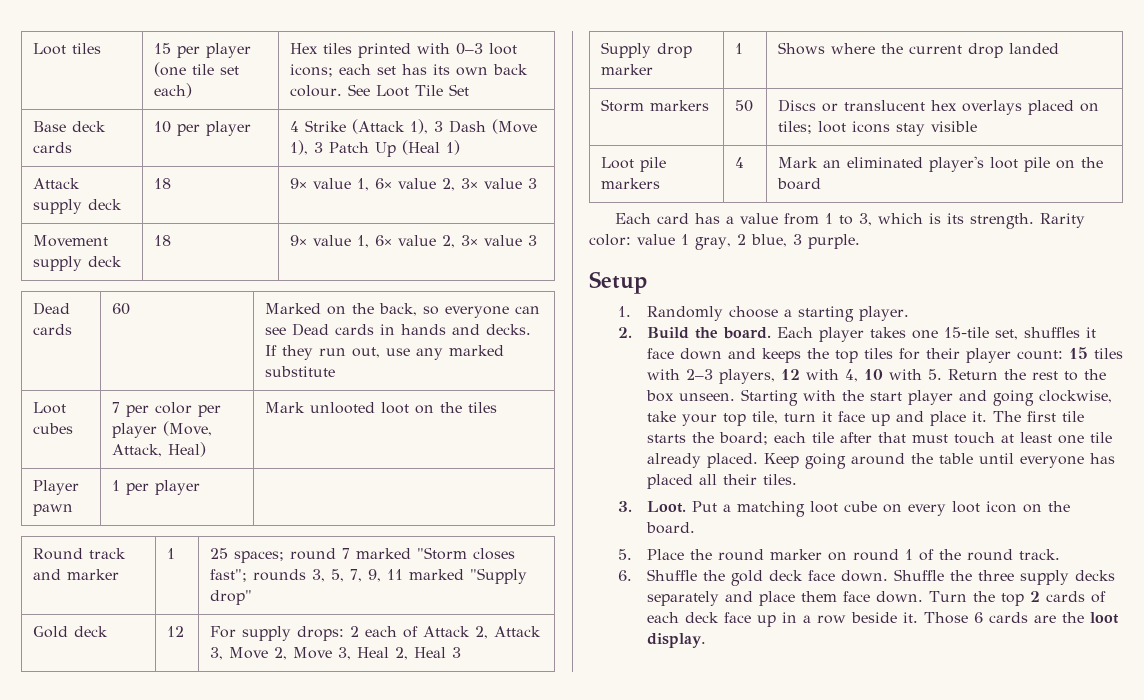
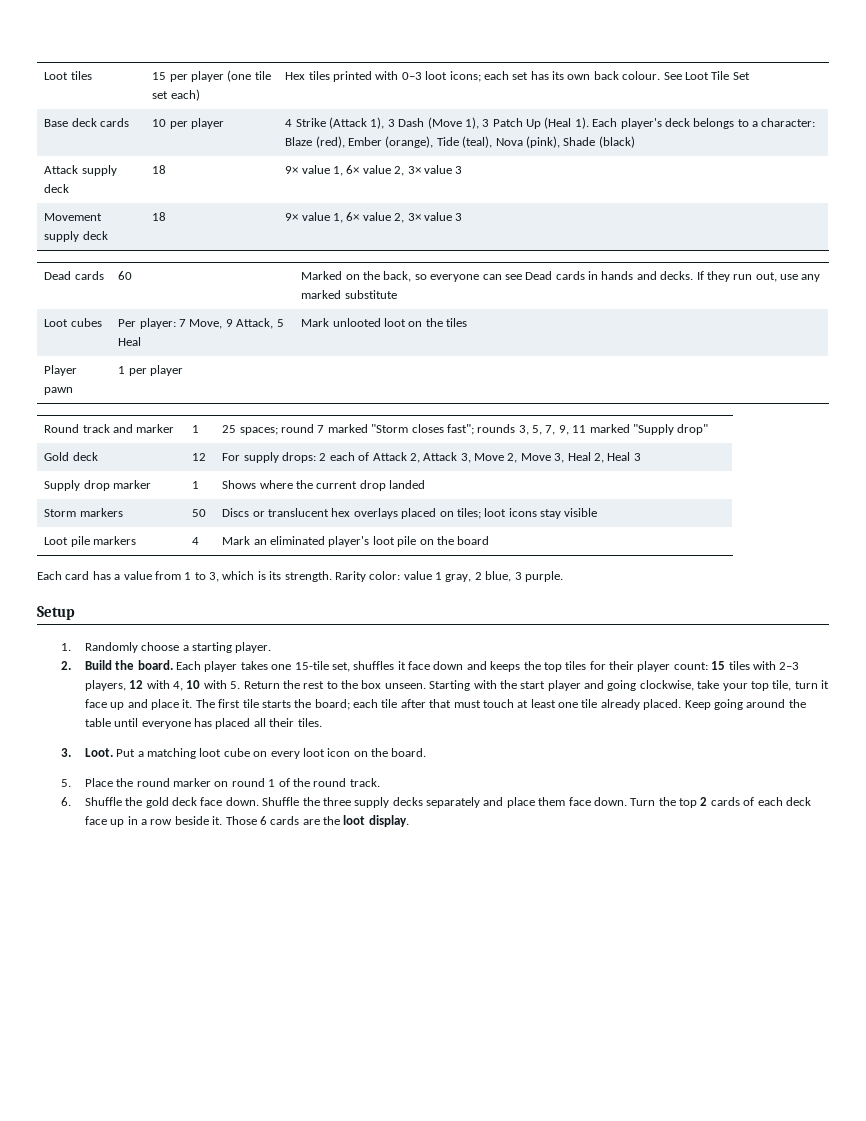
[445,140,460,155] 1) -> [574,117,816,129] [285,136,635,148] 1). Each player's deck belongs to a character: Blaze (red), Ember (orange), Tide (teal), Nova (pink), Shade (black)
[111,402,221,417] [111,421,212,438] [111,442,206,457] 7 per color per player (Move, Attack, Heal) -> [118,318,284,329] [118,337,142,346] Per player: 7 Move, 9 Attack, 5 Heal

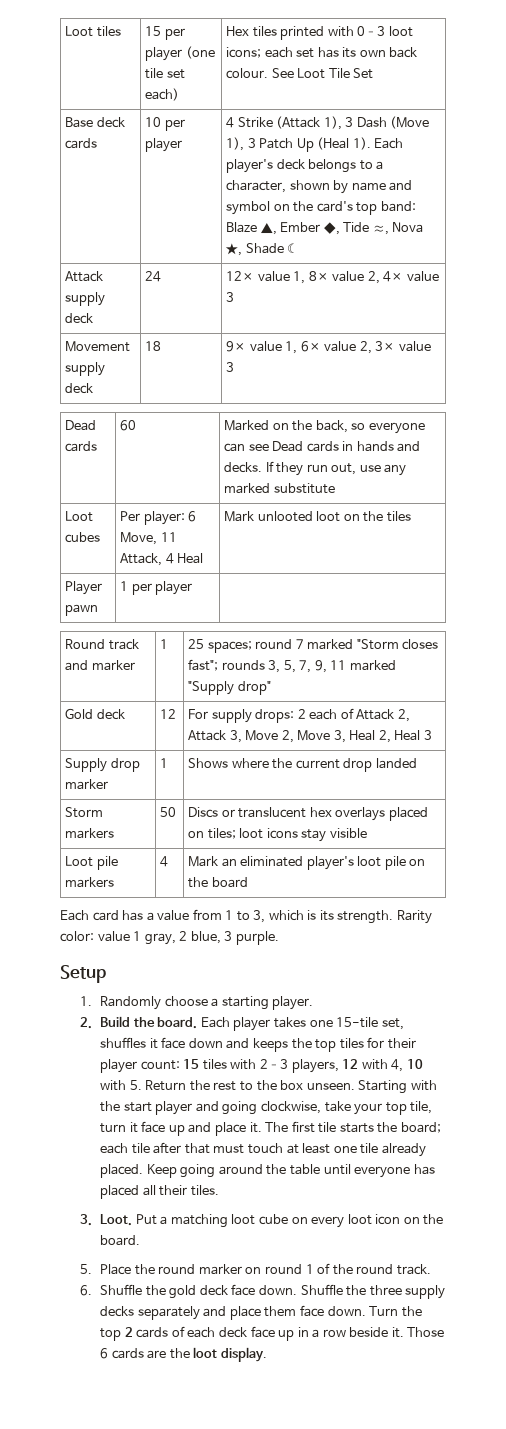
[761,118,816,127] [285,136,635,148] character: Blaze (red), Ember (orange), Tide (teal), Nova (pink), Shade (black) -> [226,180,413,194] [226,201,416,215] [226,222,424,235] [225,243,300,256] character, shown by name and symbol on the card's top band: Blaze ▲, Ember ◆, Tide ≈, Nova ★, Shade ☾
[152,165,167,174] [285,165,421,176] 18 | 9× value 1, 6× value 2, 3× -> [145,271,162,282] [226,271,404,284] 24 | 12× value 1, 8× value 2, 4×
[179,318,284,329] 7 Move, 9 Attack, 5 -> [188,511,197,522] [120,532,177,545] [120,553,174,566] 6 Move, 11 Attack, 4

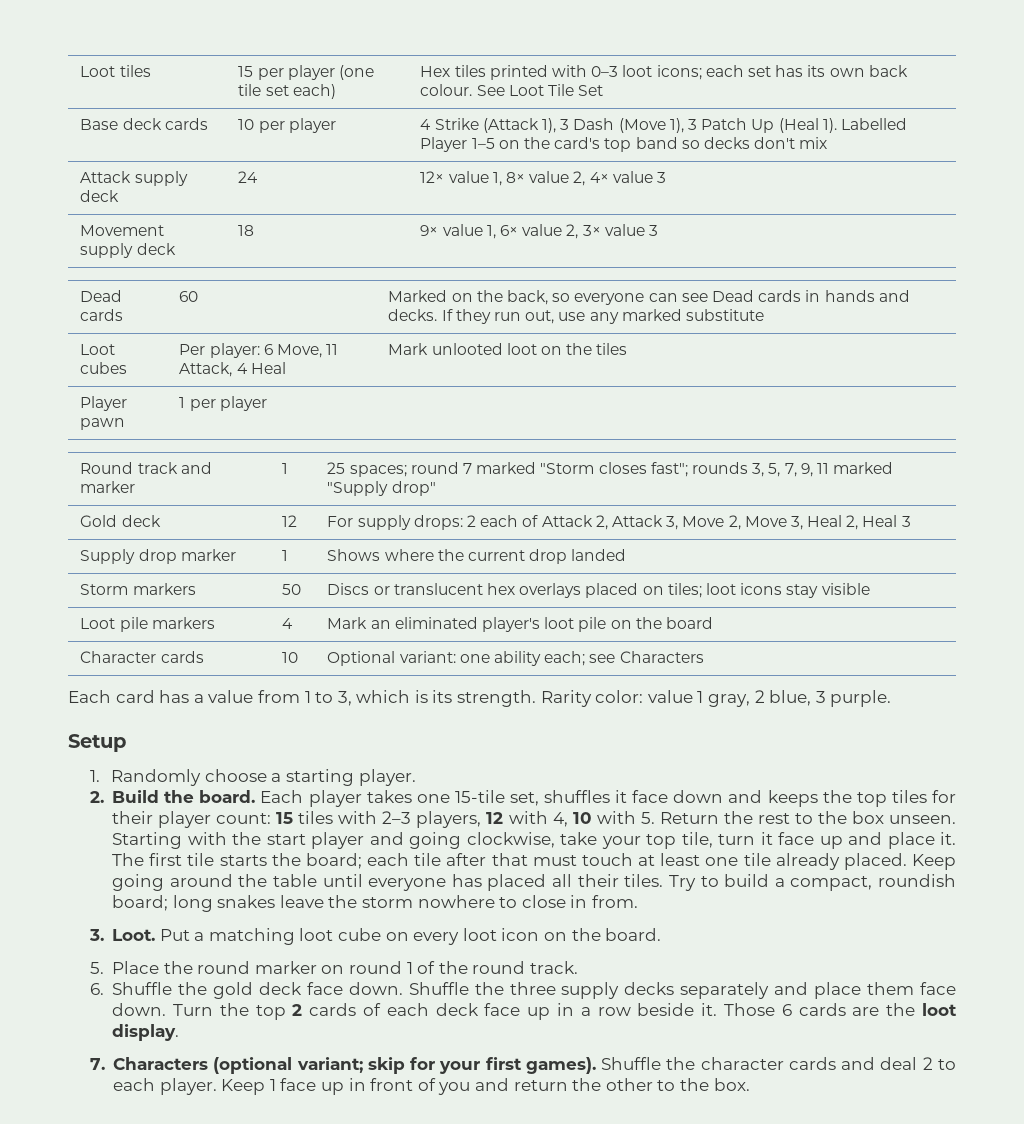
[374,138,404,149] [226,159,384,173] [226,180,413,194] [226,201,416,215] [226,222,424,235] [225,243,300,256] Each player's deck belongs to a character, shown by name and symbol on the card's top band: Blaze ▲, Ember ◆, Tide ≈, Nova ★, Shade ☾ -> [840,118,907,130] [420,137,828,152] Labelled Player 1–5 on the card's top band so decks don't mix
(248, 882) none -> [80,651,204,663] [282,652,299,663] [327,651,704,666] // Character cards | 10 | Optional variant: one ability each; see Characters
(219, 1190) none -> [668,874,956,891] [112,895,638,912] Try to build a compact, roundish board; long snakes leave the storm nowhere to close in from.
(268, 1354) none -> [89,1057,956,1074] [113,1078,750,1095] // 7. Characters (optional variant; skip for your first games). Shuffle the character cards and deal 2 to each player. Keep 1 face up in front of you and return the other to the box.

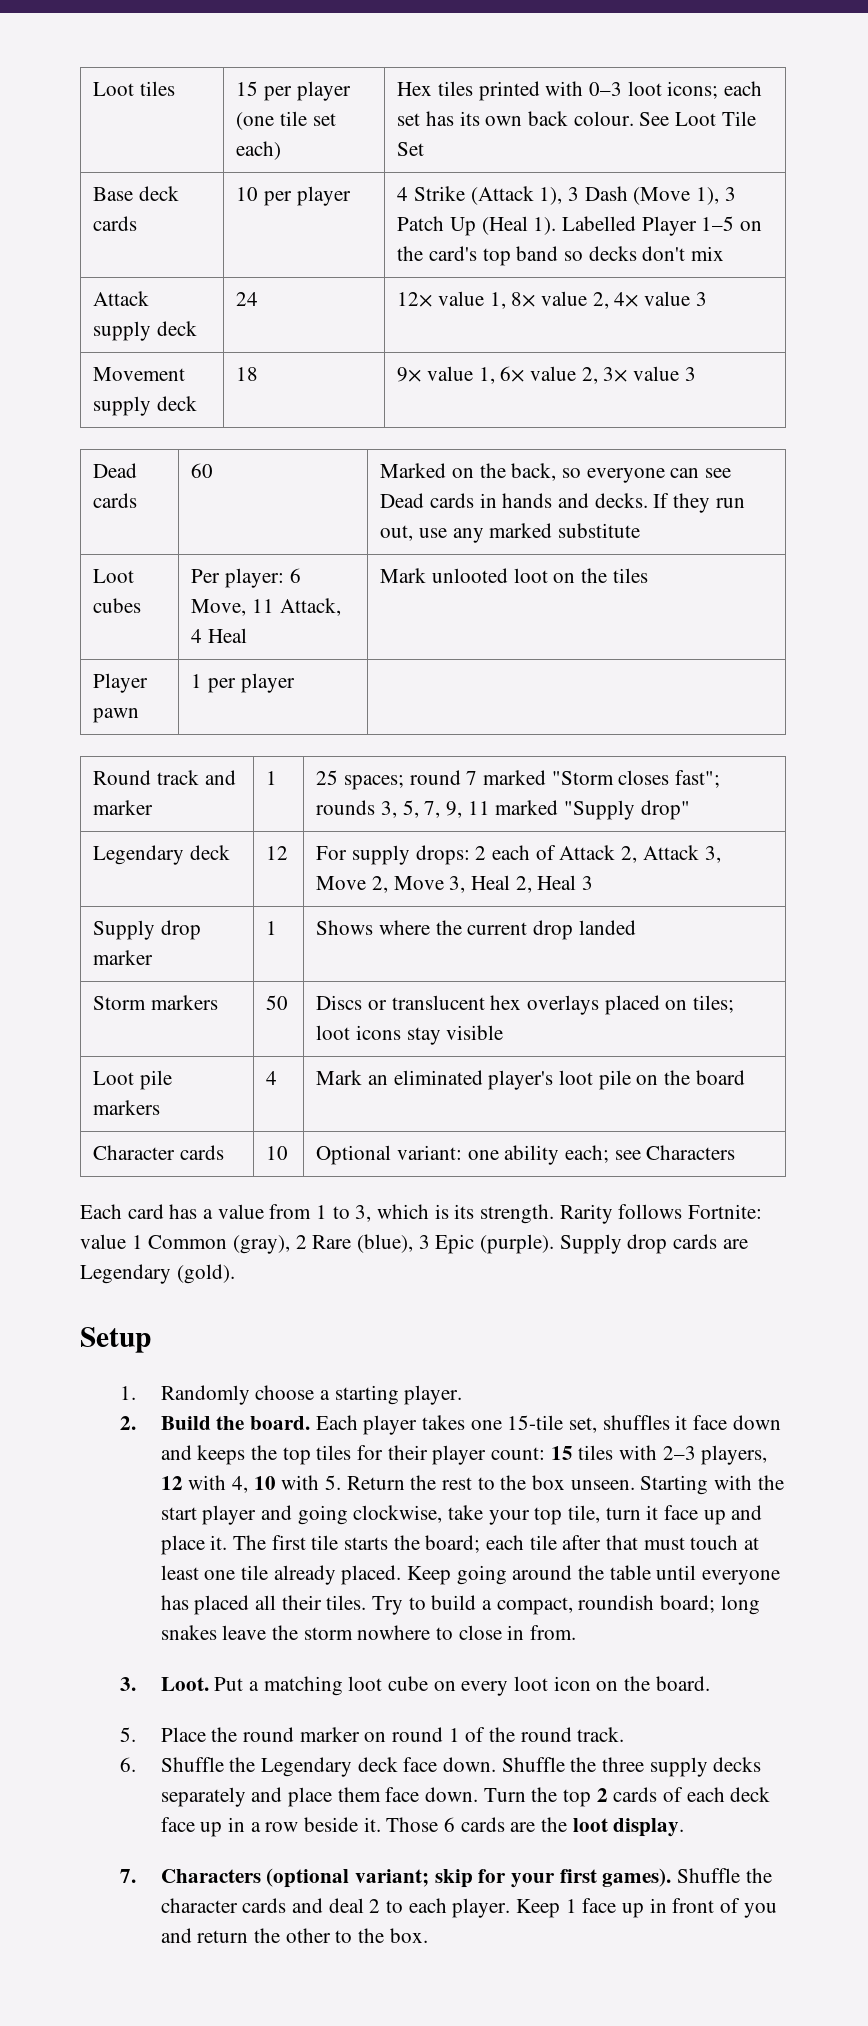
[80,515,118,527] Gold -> [93,845,185,865] Legendary
[595,690,892,707] color: value 1 gray, 2 blue, 3 purple. -> [618,1204,763,1219] [80,1234,748,1254] [80,1264,235,1284] follows Fortnite: value 1 Common (gray), 2 Rare (blue), 3 Epic (purple). Supply drop cards are Legendary (gold).
[212,982,253,999] gold -> [260,1757,352,1777] Legendary

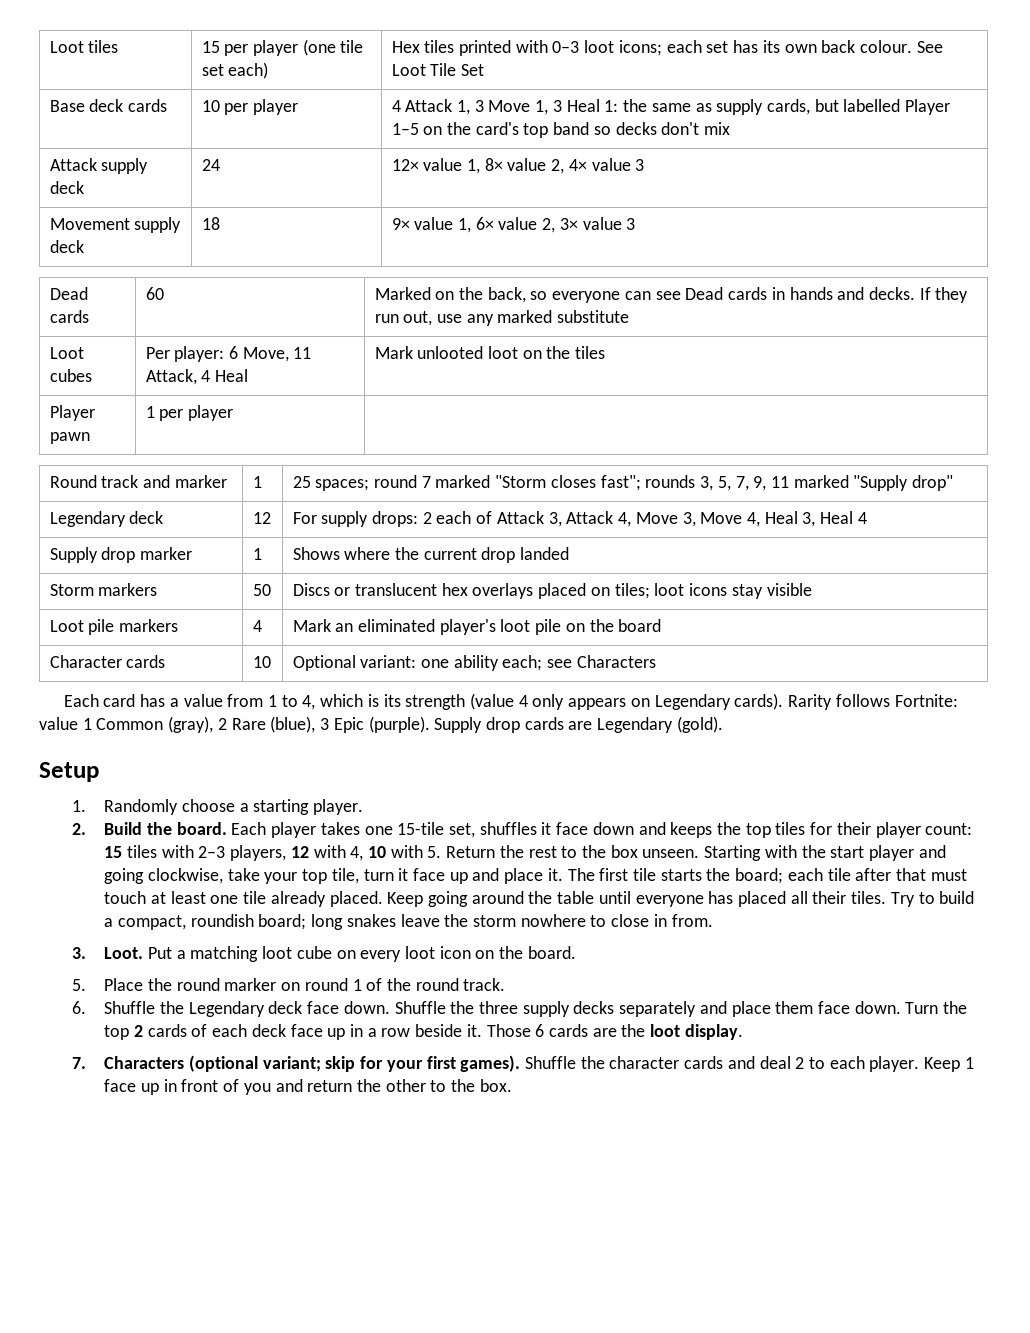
[414,186,736,205] [397,216,637,236] Strike (Attack 1), 3 Dash (Move 1), 3 Patch Up (Heal 1). Labelled -> [405,99,901,115] Attack 1, 3 Move 1, 3 Heal 1: the same as supply cards, but labelled
[621,845,721,863] [316,875,594,893] 2, Attack 3, Move 2, Move 3, Heal 2, Heal 3 -> [548,511,867,527] 3, Attack 4, Move 3, Move 4, Heal 3, Heal 4
[355,1205,372,1222] 3, -> [302,695,316,710] 4,
[480,1204,555,1224] strength. -> [405,693,784,710] strength (value 4 only appears on Legendary cards).

